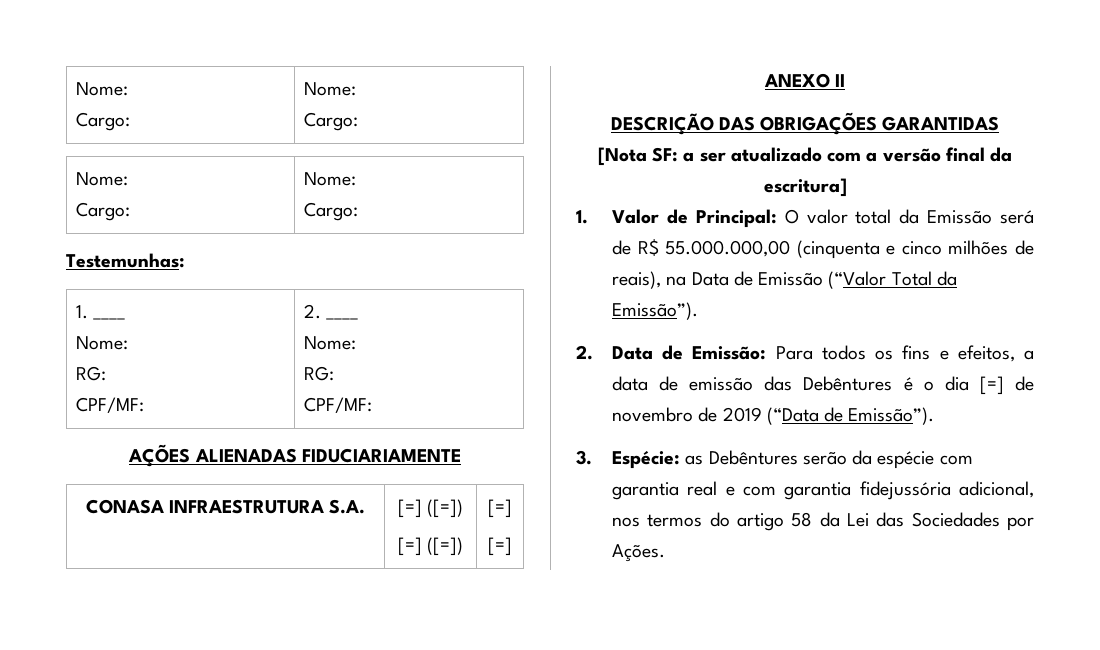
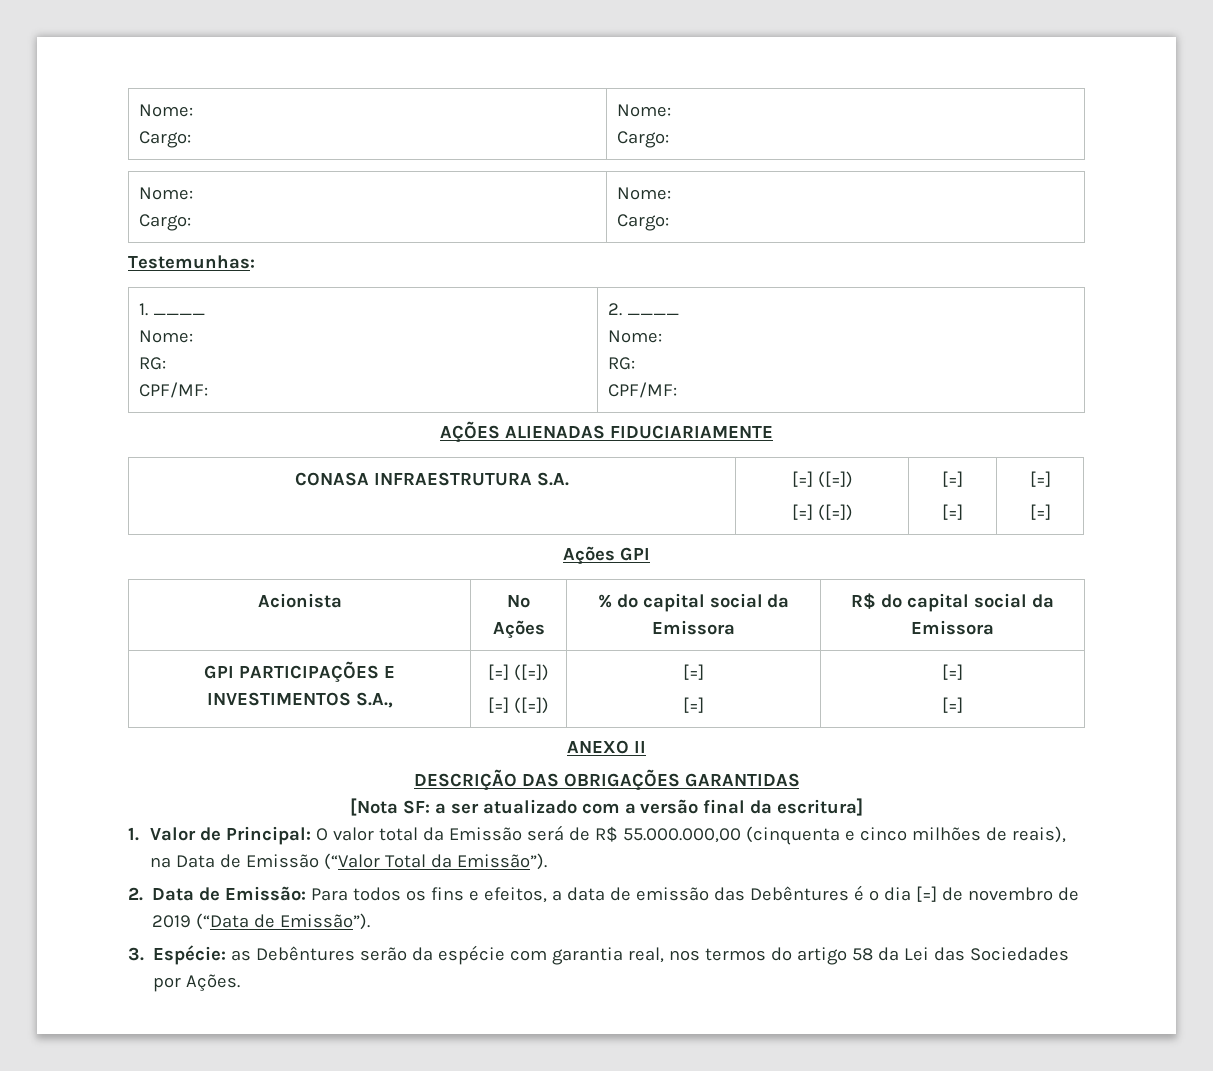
(512, 508) none -> [942,504,963,520] [1029,471,1051,487] [1029,504,1051,520] [563,546,650,565] [257,593,342,608] [507,595,530,608] [492,620,545,639] [597,593,790,612] [652,620,735,635] [851,593,1054,612] [911,620,994,635] [204,661,395,683] [206,692,393,708] [488,664,549,681] [488,697,549,714] [683,664,704,680] [683,697,704,713] [942,664,963,680] // [=] | [=] // [=] // Ações GPI // Acionista | Nº Ações | % do capital social da Emissora | R$ do capital social da Emissora // GPI PARTICIPAÇÕES E INVESTIMENTOS S.A., | [=] ([=]) // [=] ([=]) | [=] // [=] | [=]
[687,481,1034,500] real e com garantia fidejussória adicional, -> [628,947,665,963] real,

